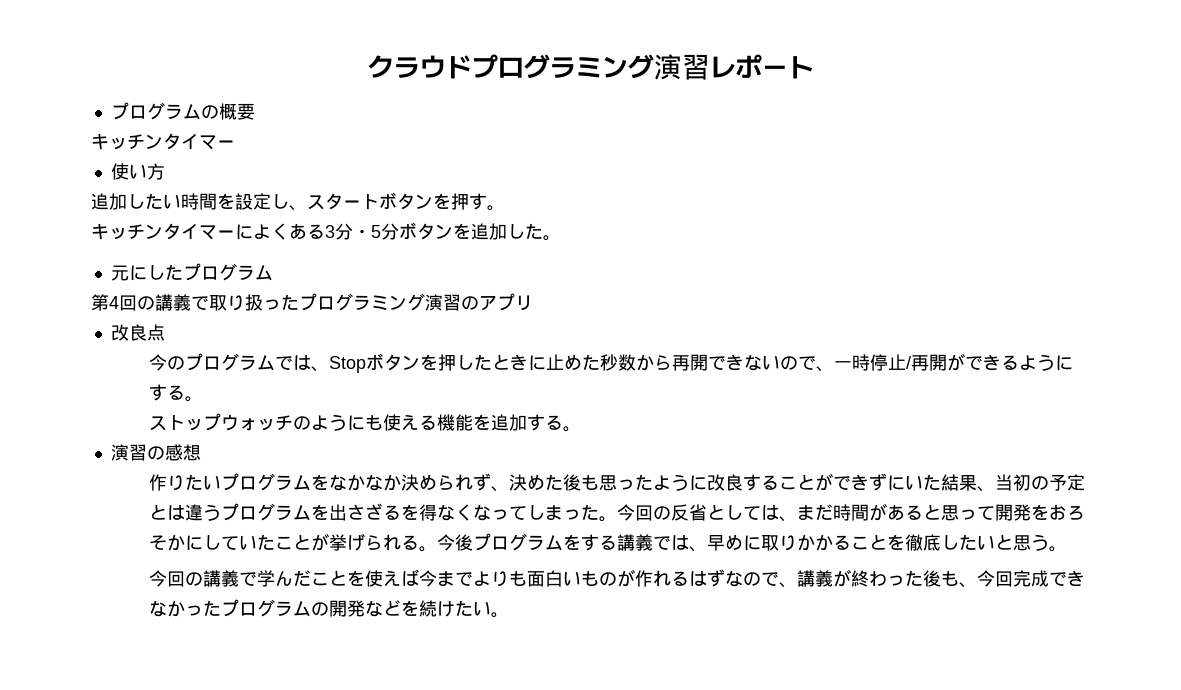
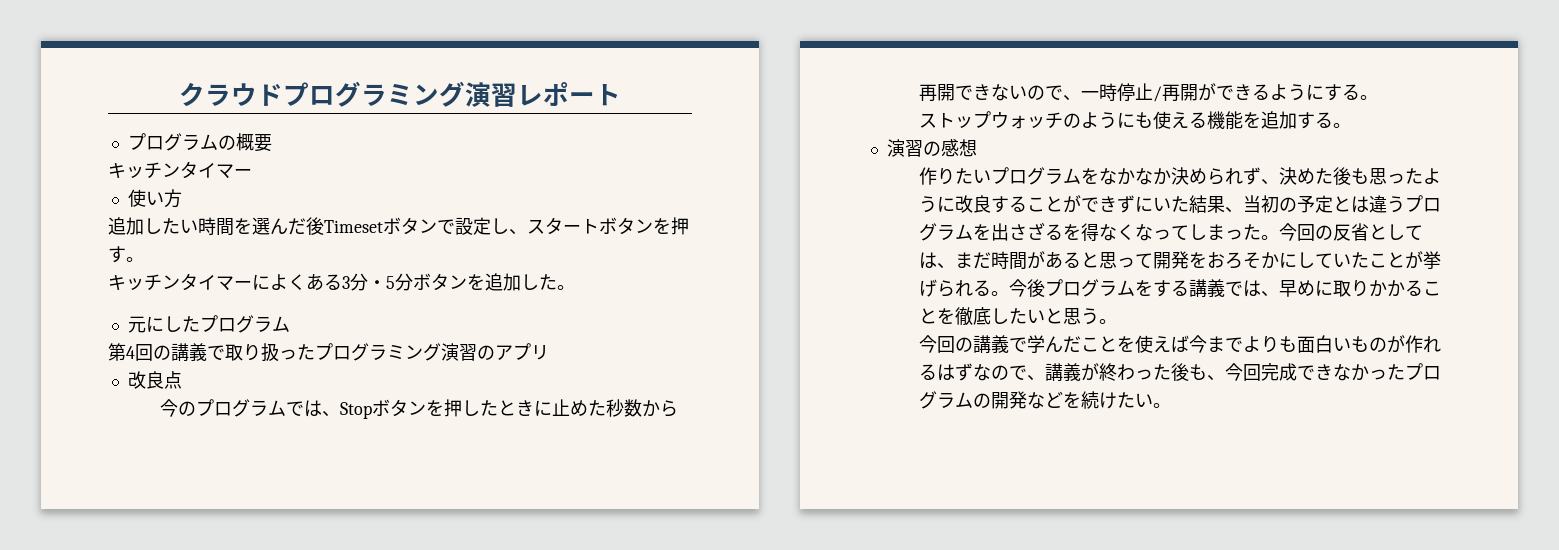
(235, 201) none -> [252,217,455,235] 選んだ後Timesetボタンで

